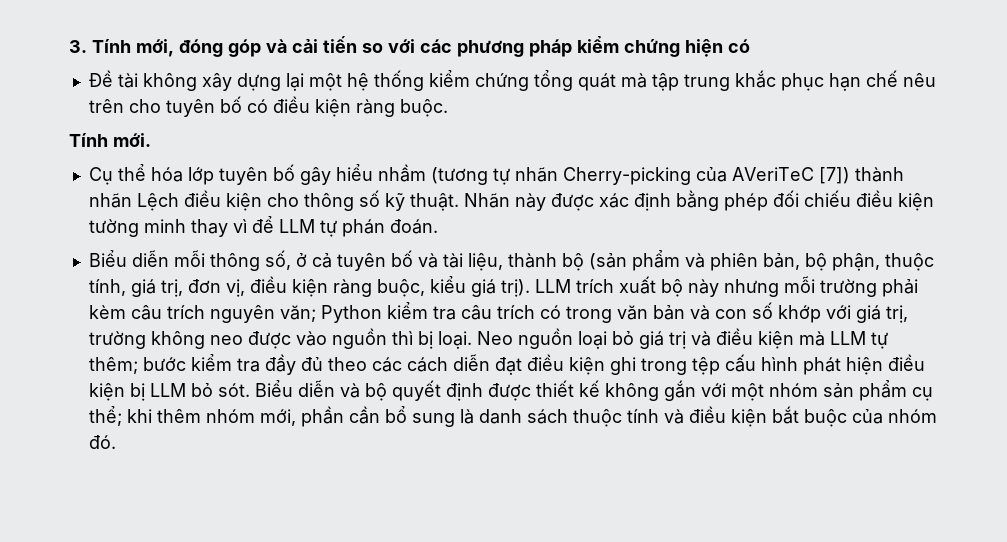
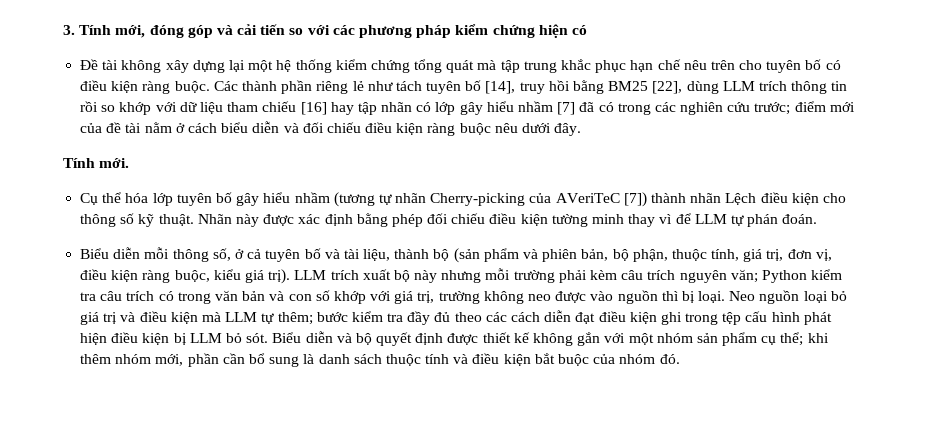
(448, 108) none -> [213,80,848,94] [80,101,855,115] [80,121,582,136] Các thành phần riêng lẻ như tách tuyên bố [14], truy hồi bằng BM25 [22], dùng LLM trích thông tin rồi so khớp với dữ liệu tham chiếu [16] hay tập nhãn có lớp gây hiểu nhầm [7] đã có trong các nghiên cứu trước; điểm mới của đề tài nằm ở cách biểu diễn và đối chiếu điều kiện ràng buộc nêu dưới đây.

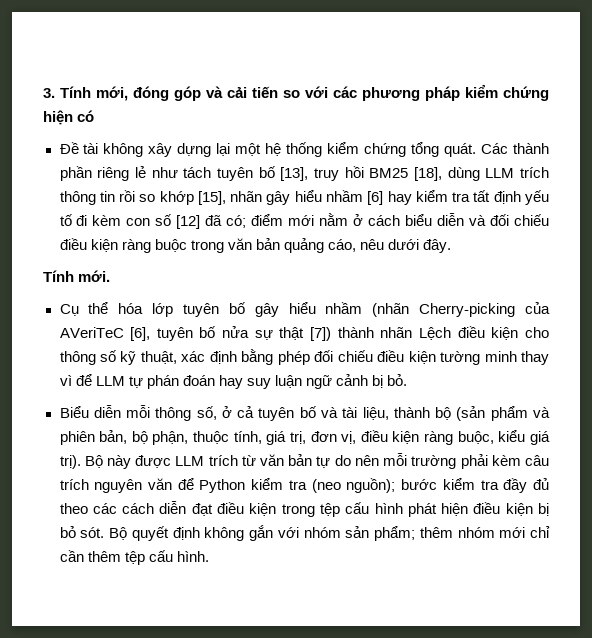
[446,59,841,73] [80,80,210,94] quát mà tập trung khắc phục hạn chế nêu trên cho tuyên bố có điều kiện ràng buộc. -> [444,143,477,157] quát.
[485,81,516,94] [14], -> [280,167,309,181] [13],
[573,80,683,94] bằng BM25 [22], -> [369,167,442,181] BM25 [18],
[155,101,855,115] [80,122,142,133] với dữ liệu tham chiếu [16] hay tập nhãn có lớp gây hiểu nhầm [7] đã có trong các nghiên cứu trước; điểm mới của đề tài -> [197,190,549,205] [59,214,315,229] [15], nhãn gây hiểu nhầm [6] hay kiểm tra tất định yếu tố đi kèm con số [12] đã có; điểm mới
(491, 129) none -> [190,238,356,253] trong văn bản quảng cáo,
[333,192,620,207] (tương tự nhãn Cherry-picking của AVeriTeC -> [372,302,550,317] [59,326,305,341] (nhãn Cherry-picking của AVeriTeC [6], tuyên bố nửa sự thật
[158,214,295,227] thuật. Nhãn này được -> [140,351,177,364] thuật,
[782,214,818,224] đoán. -> [182,374,408,389] đoán hay suy luận ngữ cảnh bị bỏ.
[294,269,482,283] LLM trích xuất bộ này nhưng -> [84,454,379,469] Bộ này được LLM trích từ văn bản tự do nên
[730,269,758,283] văn; -> [147,478,194,490] văn để
[100,290,847,304] [80,311,313,325] câu trích có trong văn bản và con số khớp với giá trị, trường không neo được vào nguồn thì bị loại. Neo nguồn loại bỏ giá trị và điều kiện mà LLM tự thêm; -> [311,478,396,493] (neo nguồn);
[660,312,682,325] ghi -> (277, 509) none
[189,333,222,343] LLM -> (550, 509) none
[272,331,530,346] Biểu diễn và bộ quyết định được thiết kế -> [109,526,200,541] Bộ quyết định
[628,333,654,345] một -> (299, 532) none
[722,332,829,346] [80,353,680,367] phẩm cụ thể; khi thêm nhóm mới, phần cần bổ sung là danh sách thuộc tính và điều kiện bắt buộc của nhóm đó. -> [374,526,550,541] [59,550,209,565] phẩm; thêm nhóm mới chỉ cần thêm tệp cấu hình.

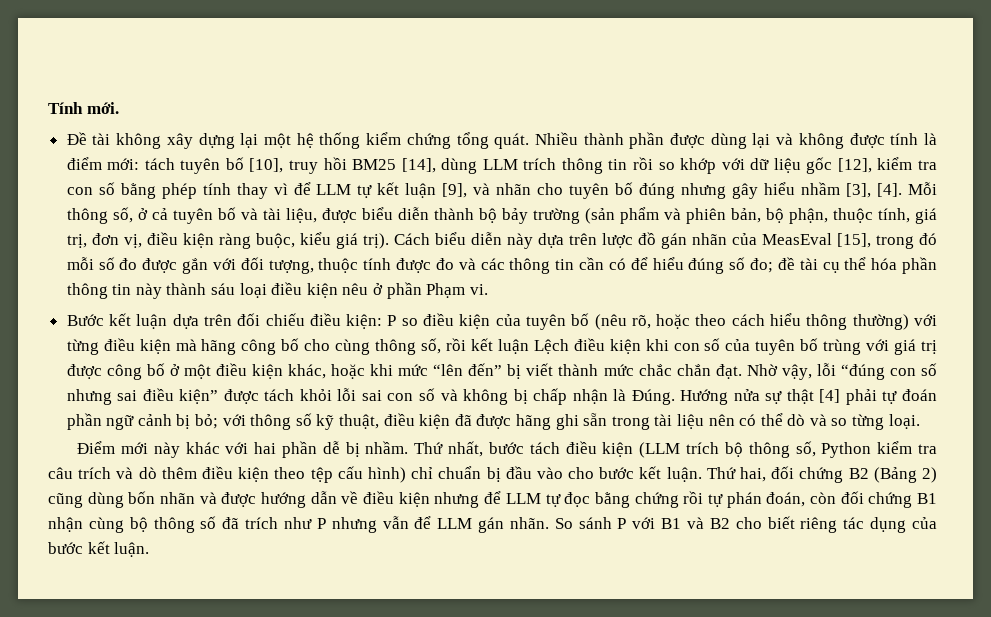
[43,84,549,101] [43,110,95,125] 3. Tính mới, đóng góp và cải tiến so với các phương pháp kiểm chứng hiện có -> [48,102,119,114] Tính mới.
[481,143,509,154] Các -> [534,132,578,145] Nhiều
[97,166,178,181] riêng lẻ như -> [670,133,937,149] [66,157,140,170] được dùng lại và không được tính là điểm mới:
[280,167,309,181] [13], -> [249,158,284,173] [10],
[413,167,442,181] [18], -> [401,158,436,173] [14],
[197,190,549,205] [59,213,550,229] [59,238,452,253] [43,270,111,282] [59,302,550,317] [59,326,549,341] [59,349,517,365] [15], nhãn gây hiểu nhầm [6] hay kiểm tra tất định yếu tố đi kèm con số [12] đã có; điểm mới nằm ở cách biểu diễn và đối chiếu điều kiện ràng buộc trong văn bản quảng cáo, nêu dưới đây. // Tính mới. // Cụ thể hóa lớp tuyên bố gây hiểu nhầm (nhãn Cherry-picking của AVeriTeC [6], tuyên bố nửa sự thật [7]) thành nhãn Lệch điều kiện cho thông số kỹ thuật, xác định bằng phép đối chiếu điều kiện tường minh -> [721,157,938,174] [66,182,231,199] với dữ liệu gốc [12], kiểm tra con số bằng phép tính
[146,374,408,389] [59,405,151,418] phán đoán hay suy luận ngữ cảnh bị bỏ. // Biểu diễn mỗi -> [377,182,937,199] kết luận [9], và nhãn cho tuyên bố đúng nhưng gây hiểu nhầm [3], [4]. Mỗi
[393,407,452,420] thành bộ -> [321,207,580,224] được biểu diễn thành bộ bảy trường
[84,453,549,469] [59,478,549,493] [59,501,550,517] [59,525,550,541] [59,550,209,565] Bộ này được LLM trích từ văn bản tự do nên mỗi trường phải kèm câu trích nguyên văn để Python kiểm tra (neo nguồn); bước kiểm tra đầy đủ theo các cách diễn đạt điều kiện trong tệp cấu hình phát hiện điều kiện bị bỏ sót. Bộ quyết định không gắn với nhóm sản phẩm; thêm nhóm mới chỉ cần thêm tệp cấu hình. -> [393,232,938,249] [66,257,938,274] [66,282,488,299] [66,313,938,330] [66,338,938,355] [66,363,938,380] [66,388,938,405] [66,413,920,430] [77,441,938,458] [48,466,938,483] [48,491,937,508] [48,516,937,533] [48,541,150,557] Cách biểu diễn này dựa trên lược đồ gán nhãn của MeasEval [15], trong đó mỗi số đo được gắn với đối tượng, thuộc tính được đo và các thông tin cần có để hiểu đúng số đo; đề tài cụ thể hóa phần thông tin này thành sáu loại điều kiện nêu ở phần Phạm vi. // Bước kết luận dựa trên đối chiếu điều kiện: P so điều kiện của tuyên bố (nêu rõ, hoặc theo cách hiểu thông thường) với từng điều kiện mà hãng công bố cho cùng thông số, rồi kết luận Lệch điều kiện khi con số của tuyên bố trùng với giá trị được công bố ở một điều kiện khác, hoặc khi mức “lên đến” bị viết thành mức chắc chắn đạt. Nhờ vậy, lỗi “đúng con số nhưng sai điều kiện” được tách khỏi lỗi sai con số và không bị chấp nhận là Đúng. Hướng nửa sự thật [4] phải tự đoán phần ngữ cảnh bị bỏ; với thông số kỹ thuật, điều kiện đã được hãng ghi sẵn trong tài liệu nên có thể dò và so từng loại. // Điểm mới này khác với hai phần dễ bị nhầm. Thứ nhất, bước tách điều kiện (LLM trích bộ thông số, Python kiểm tra câu trích và dò thêm điều kiện theo tệp cấu hình) chỉ chuẩn bị đầu vào cho bước kết luận. Thứ hai, đối chứng B2 (Bảng 2) cũng dùng bốn nhãn và được hướng dẫn về điều kiện nhưng để LLM tự đọc bằng chứng rồi tự phán đoán, còn đối chứng B1 nhận cùng bộ thông số đã trích như P nhưng vẫn để LLM gán nhãn. So sánh P với B1 và B2 cho biết riêng tác dụng của bước kết luận.

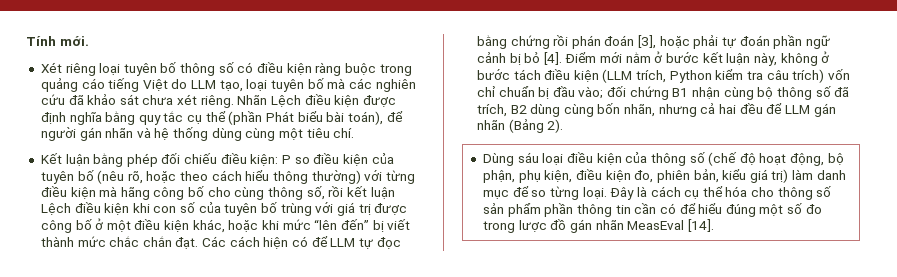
[66,132,937,149] [66,157,938,174] [66,182,937,199] [66,207,937,224] [66,232,938,249] [66,257,938,274] [66,282,488,299] [66,313,232,329] Đề tài không xây dựng lại một hệ thống kiểm chứng tổng quát. Nhiều thành phần được dùng lại và không được tính là điểm mới: tách tuyên bố [10], truy hồi BM25 [14], dùng LLM trích thông tin rồi so khớp với dữ liệu gốc [12], kiểm tra con số bằng phép tính thay vì để LLM tự kết luận [9], và nhãn cho tuyên bố đúng nhưng gây hiểu nhầm [3], [4]. Mỗi thông số, ở cả tuyên bố và tài liệu, được biểu diễn thành bộ bảy trường (sản phẩm và phiên bản, bộ phận, thuộc tính, giá trị, đơn vị, điều kiện ràng buộc, kiểu giá trị). Cách biểu diễn này dựa trên lược đồ gán nhãn của MeasEval [15], trong đó mỗi số đo được gắn với đối tượng, thuộc tính được đo và các thông tin cần có để hiểu đúng số đo; đề tài cụ thể hóa phần thông tin này thành sáu loại điều kiện nêu ở phần Phạm vi. // Bước kết luận dựa trên -> [40,62,412,76] [40,78,416,92] [40,94,396,108] [40,110,403,125] [40,127,355,141] [40,153,158,167] Xét riêng loại tuyên bố thông số có điều kiện ràng buộc trong quảng cáo tiếng Việt do LLM tạo, loại tuyên bố mà các nghiên cứu đã khảo sát chưa xét riêng. Nhãn Lệch điều kiện được định nghĩa bằng quy tắc cụ thể (phần Phát biểu bài toán), để người gán nhãn và hệ thống dùng cùng một tiêu chí. // Kết luận bằng phép
[746,363,938,380] [66,388,841,405] Nhờ vậy, lỗi “đúng con số nhưng sai điều kiện” được tách khỏi lỗi sai con số và không bị chấp nhận là Đúng. Hướng nửa sự thật [4] -> [202,235,401,249] [476,35,690,49] Các cách hiện có để LLM tự đọc bằng chứng rồi phán đoán [3], hoặc
[195,413,920,430] [77,441,484,458] bỏ; với thông số kỹ thuật, điều kiện đã được hãng ghi sẵn trong tài liệu nên có thể dò và so từng loại. // Điểm mới này khác với hai phần dễ bị nhầm. Thứ nhất, -> [524,51,831,66] bỏ [4]. Điểm mới nằm ở bước kết luận này, không ở
[686,441,938,458] [48,466,938,483] [48,491,836,508] trích bộ thông số, Python kiểm tra câu trích và dò thêm điều kiện theo tệp cấu hình) chỉ chuẩn bị đầu vào cho bước kết luận. Thứ hai, đối chứng B2 (Bảng 2) cũng dùng bốn nhãn và được hướng dẫn về điều kiện nhưng để LLM tự đọc bằng chứng rồi tự phán đoán, còn -> [636,68,850,83] [476,85,604,99] trích, Python kiểm tra câu trích) vốn chỉ chuẩn bị đầu vào;
[245,516,937,533] [48,541,150,557] trích như P nhưng vẫn để LLM gán nhãn. So sánh P với B1 và B2 cho biết riêng tác dụng của bước kết luận. -> [476,102,836,117] [476,119,564,133] [483,152,844,166] [483,168,846,183] [483,185,832,200] [483,202,822,217] [483,219,714,233] trích, B2 dùng cùng bốn nhãn, nhưng cả hai đều để LLM gán nhãn (Bảng 2). // Dùng sáu loại điều kiện của thông số (chế độ hoạt động, bộ phận, phụ kiện, điều kiện đo, phiên bản, kiểu giá trị) làm danh mục để so từng loại. Đây là cách cụ thể hóa cho thông số sản phẩm phần thông tin cần có để hiểu đúng một số đo trong lược đồ gán nhãn MeasEval [14].

